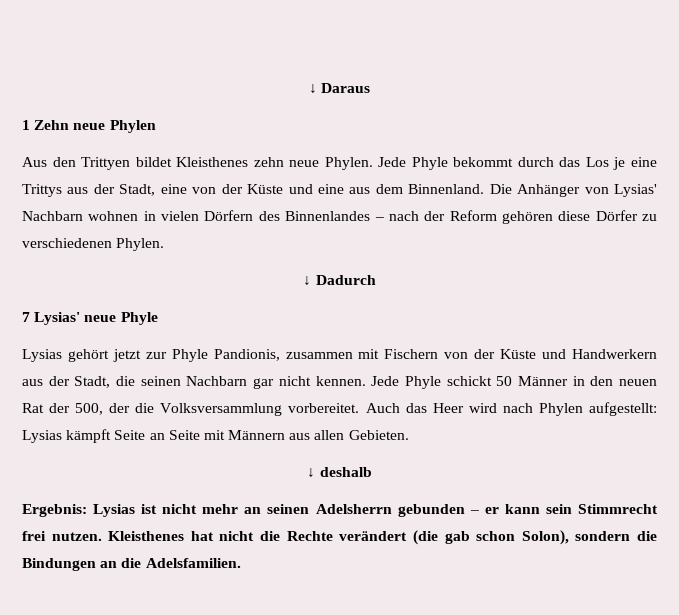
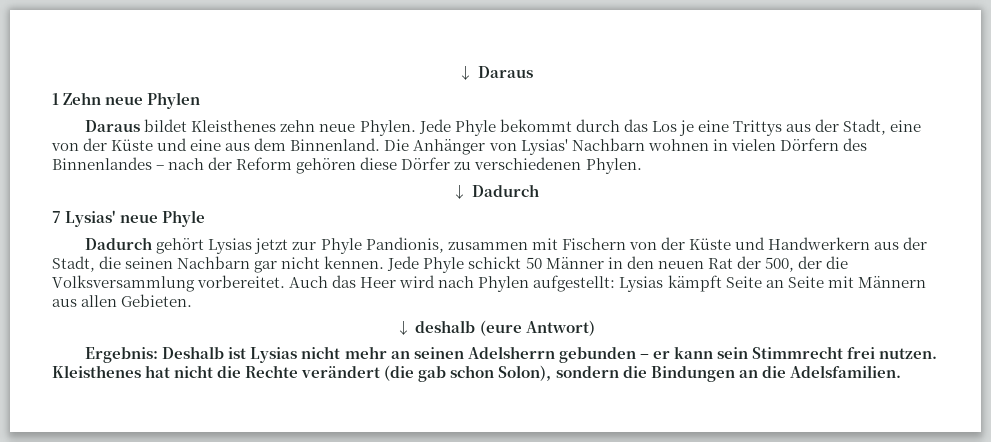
[22,157,131,170] Aus den Trittyen -> [85,120,141,132] Daraus
[22,349,109,362] Lysias gehört -> [85,237,253,254] Dadurch gehört Lysias
(372, 472) none -> [479,320,595,336] (eure Antwort)
[93,504,158,517] Lysias ist -> [162,346,298,363] Deshalb ist Lysias

